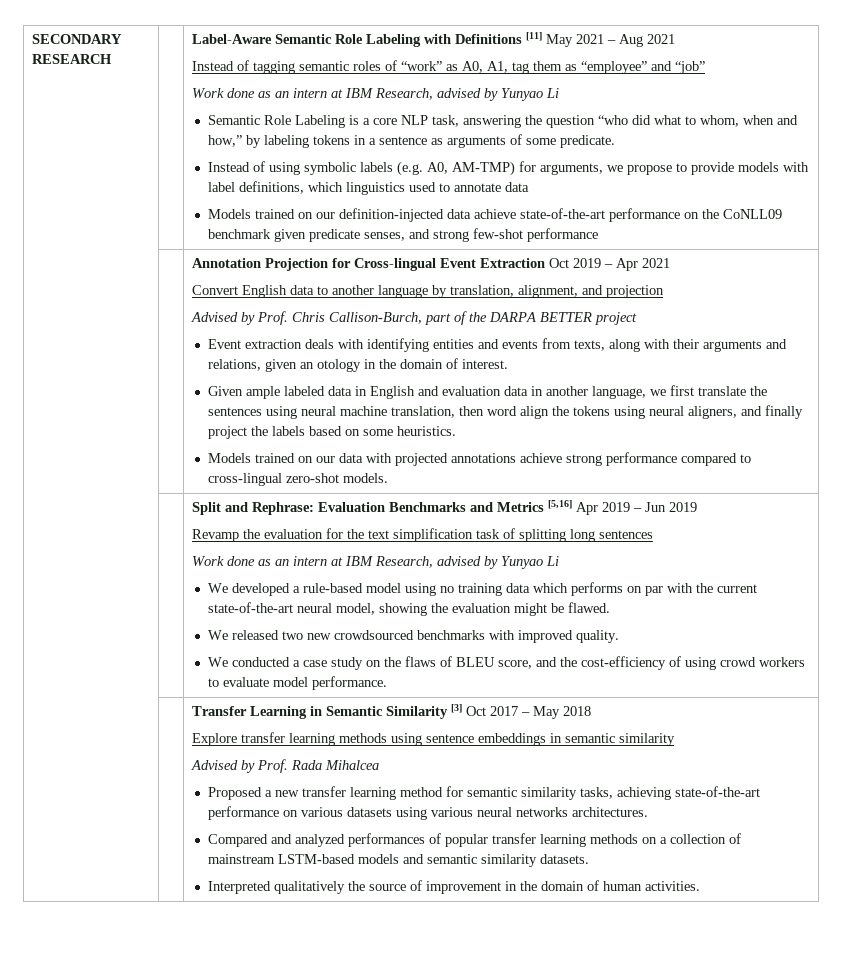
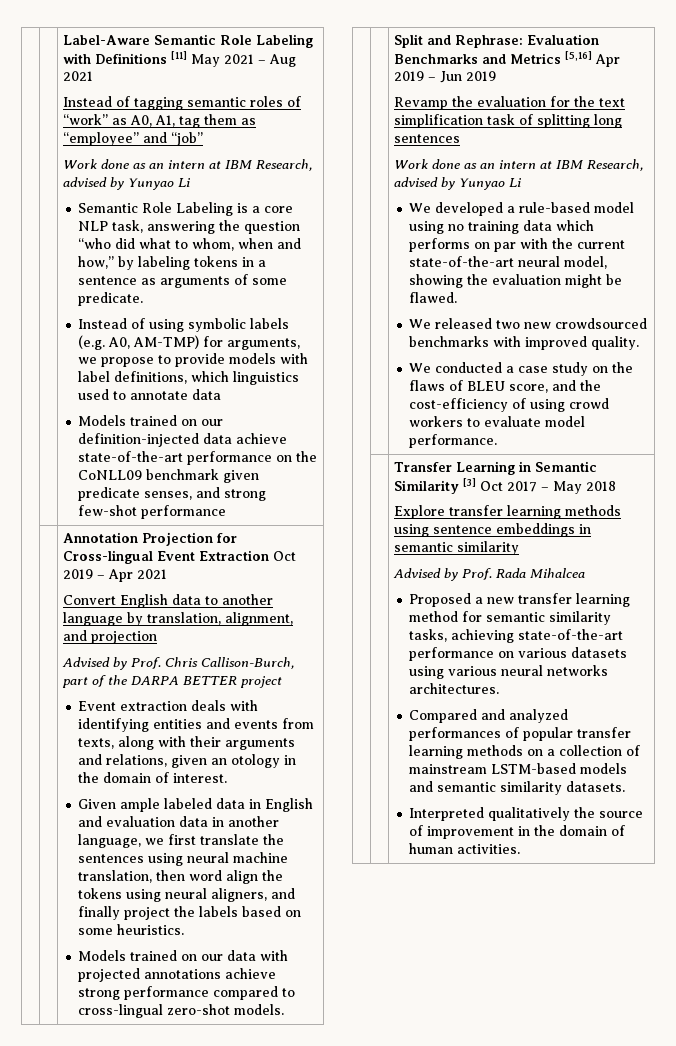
[31,34,122,44] [31,54,112,64] SECONDARY RESEARCH -> (62, 40) none

